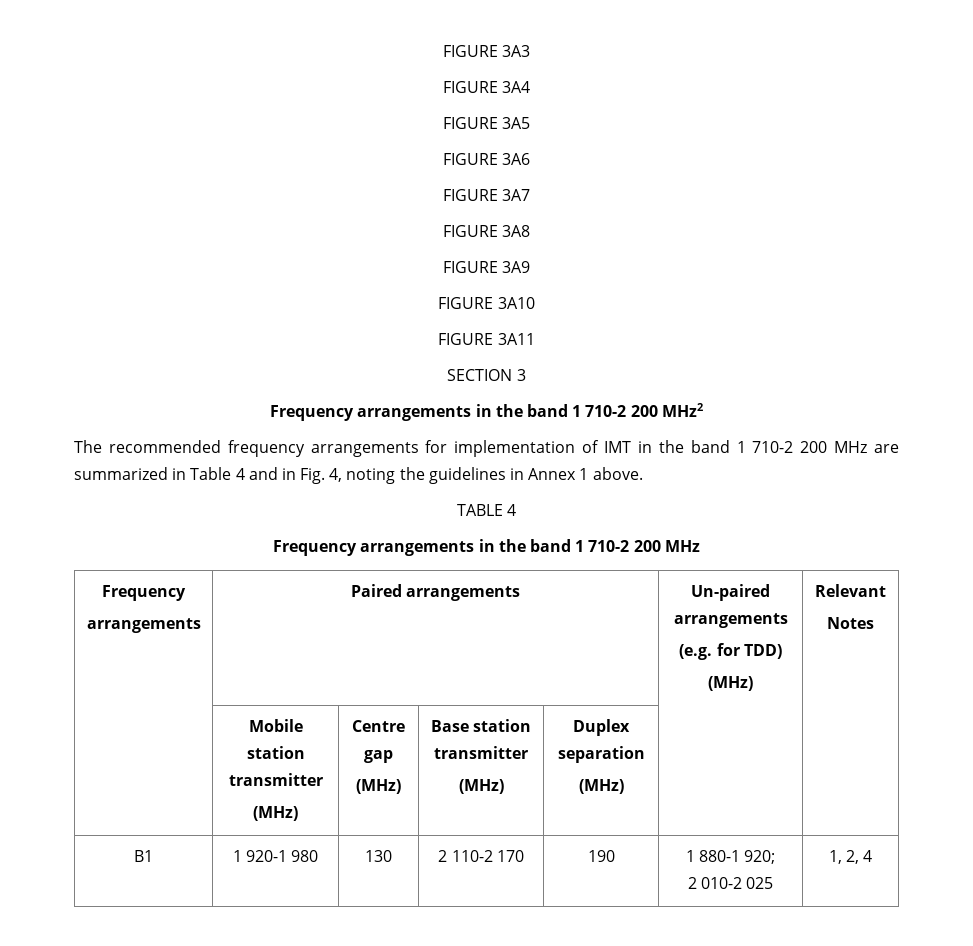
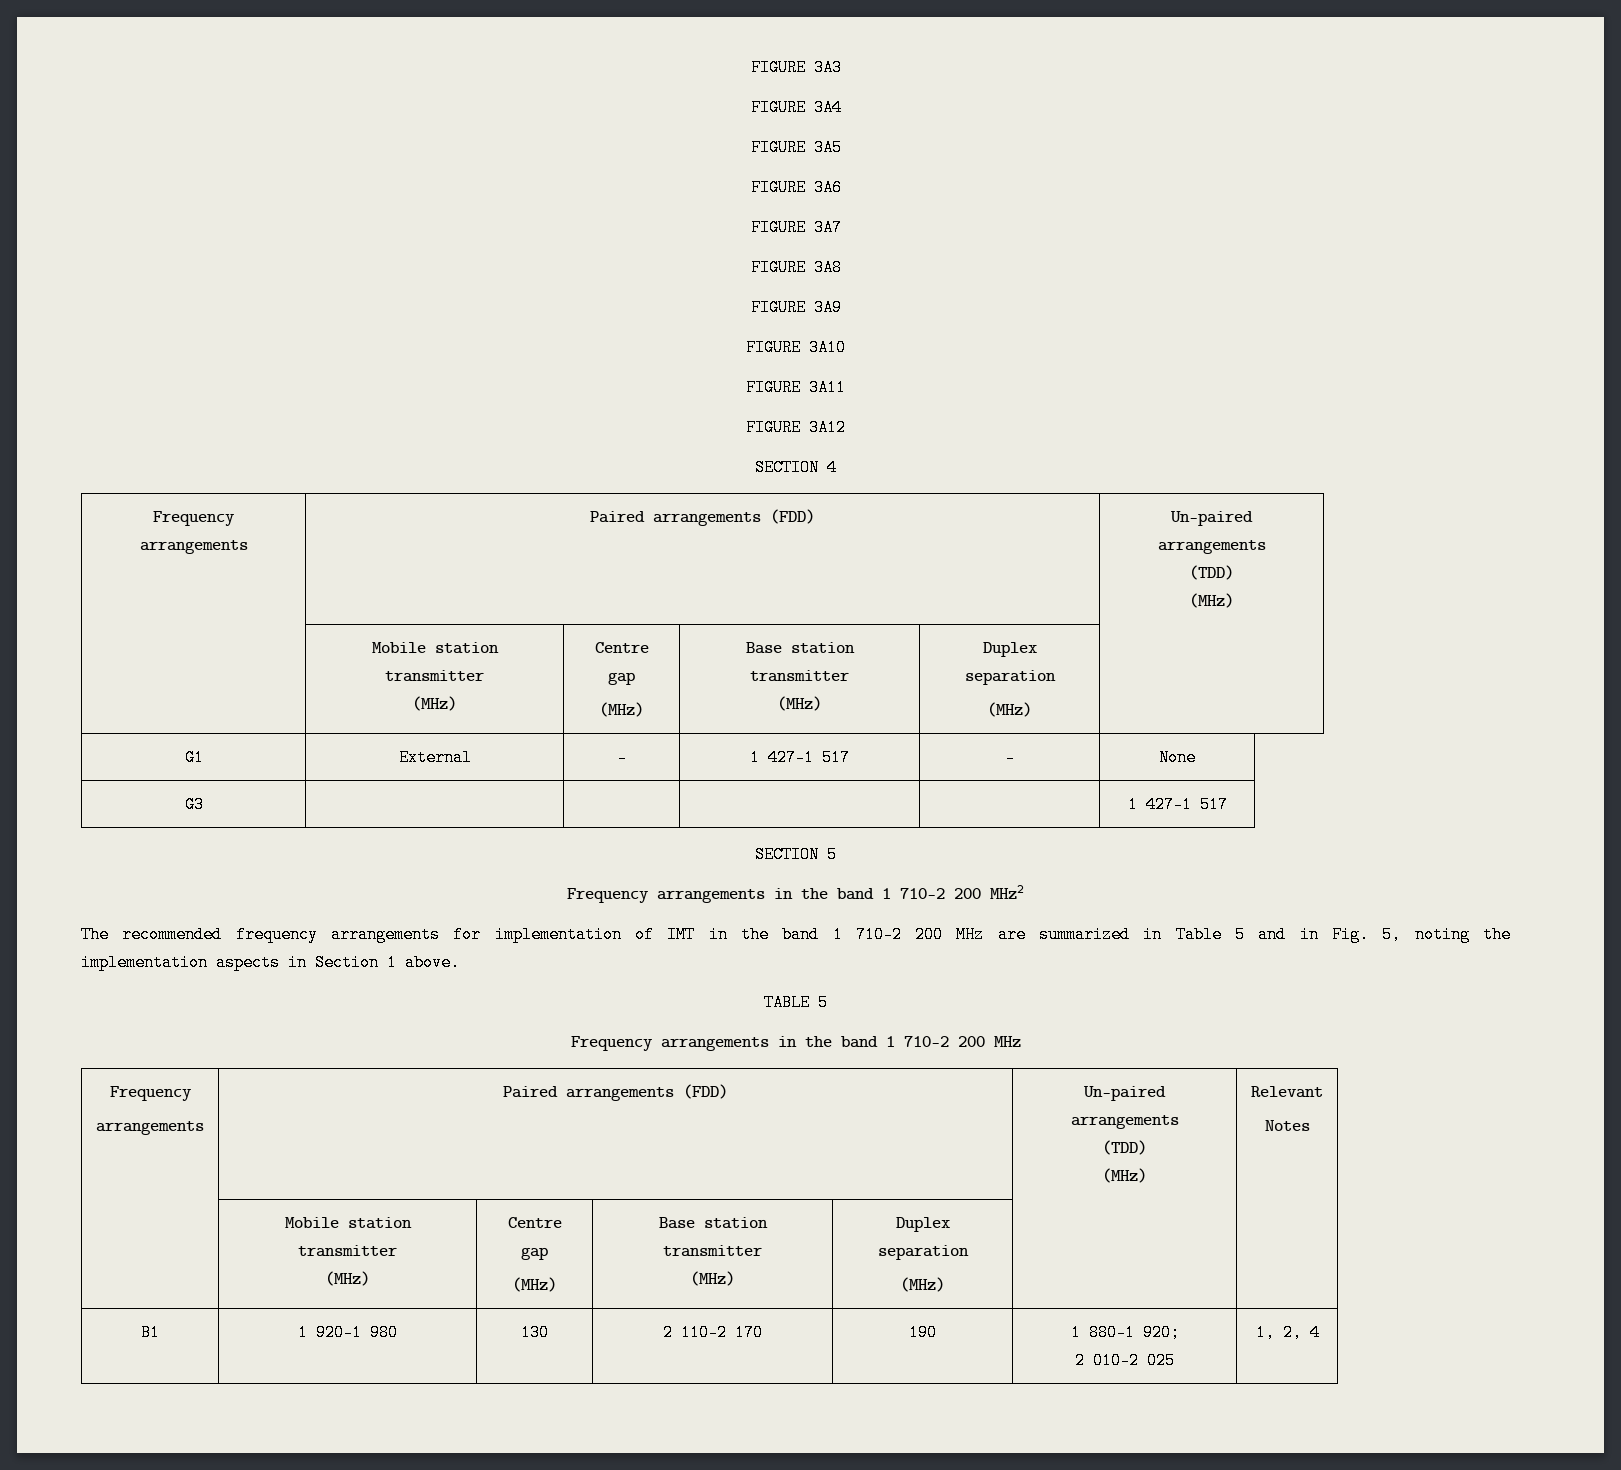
[447,369,526,381] // SECTION 3 -> [746,419,846,436] [755,459,837,476] [153,511,235,526] [139,540,248,554] [590,509,815,526] [1170,511,1253,526] [1157,540,1266,554] [1189,565,1234,580] [1189,593,1234,608] [371,642,499,654] [385,670,485,682] [412,696,458,711] [594,642,649,653] [608,672,635,685] [599,702,644,717] [745,642,855,654] [750,670,849,682] [777,696,822,711] [982,642,1037,657] [964,670,1056,685] [987,702,1032,717] [184,749,204,766] [398,749,472,766] [617,758,626,762] [750,749,850,766] [1005,758,1014,762] [1159,749,1196,766] [184,796,204,813] [1127,796,1228,813] [755,846,837,863] // FIGURE 3A12 // SECTION 4 // Frequency arrangements | Paired arrangements (FDD) | Un-paired arrangements // (TDD) // (MHz) // | Mobile station transmitter // (MHz) | Centre gap // (MHz) | Base station transmitter // (MHz) | Duplex separation // (MHz) | // G1 | External | – | 1 427-1 517 | – | None // G3 | | | | | 1 427-1 517 // SECTION 5
[235,468,245,480] 4 -> [1235,926,1246,943] 5
[329,468,343,482] 4, -> [1382,926,1402,943] 5,
[428,467,577,484] guidelines in Annex -> [81,954,379,971] implementation aspects in Section
[507,504,517,516] 4 -> [818,994,828,1011] 5
[691,584,770,601] [673,613,788,628] [679,643,782,660] | Un-paired arrangements // (e.g. for TDD) -> [682,1084,728,1099] [1083,1086,1166,1101] [1070,1115,1179,1129] [1102,1140,1147,1155] (FDD) | Un-paired arrangements // (TDD)

